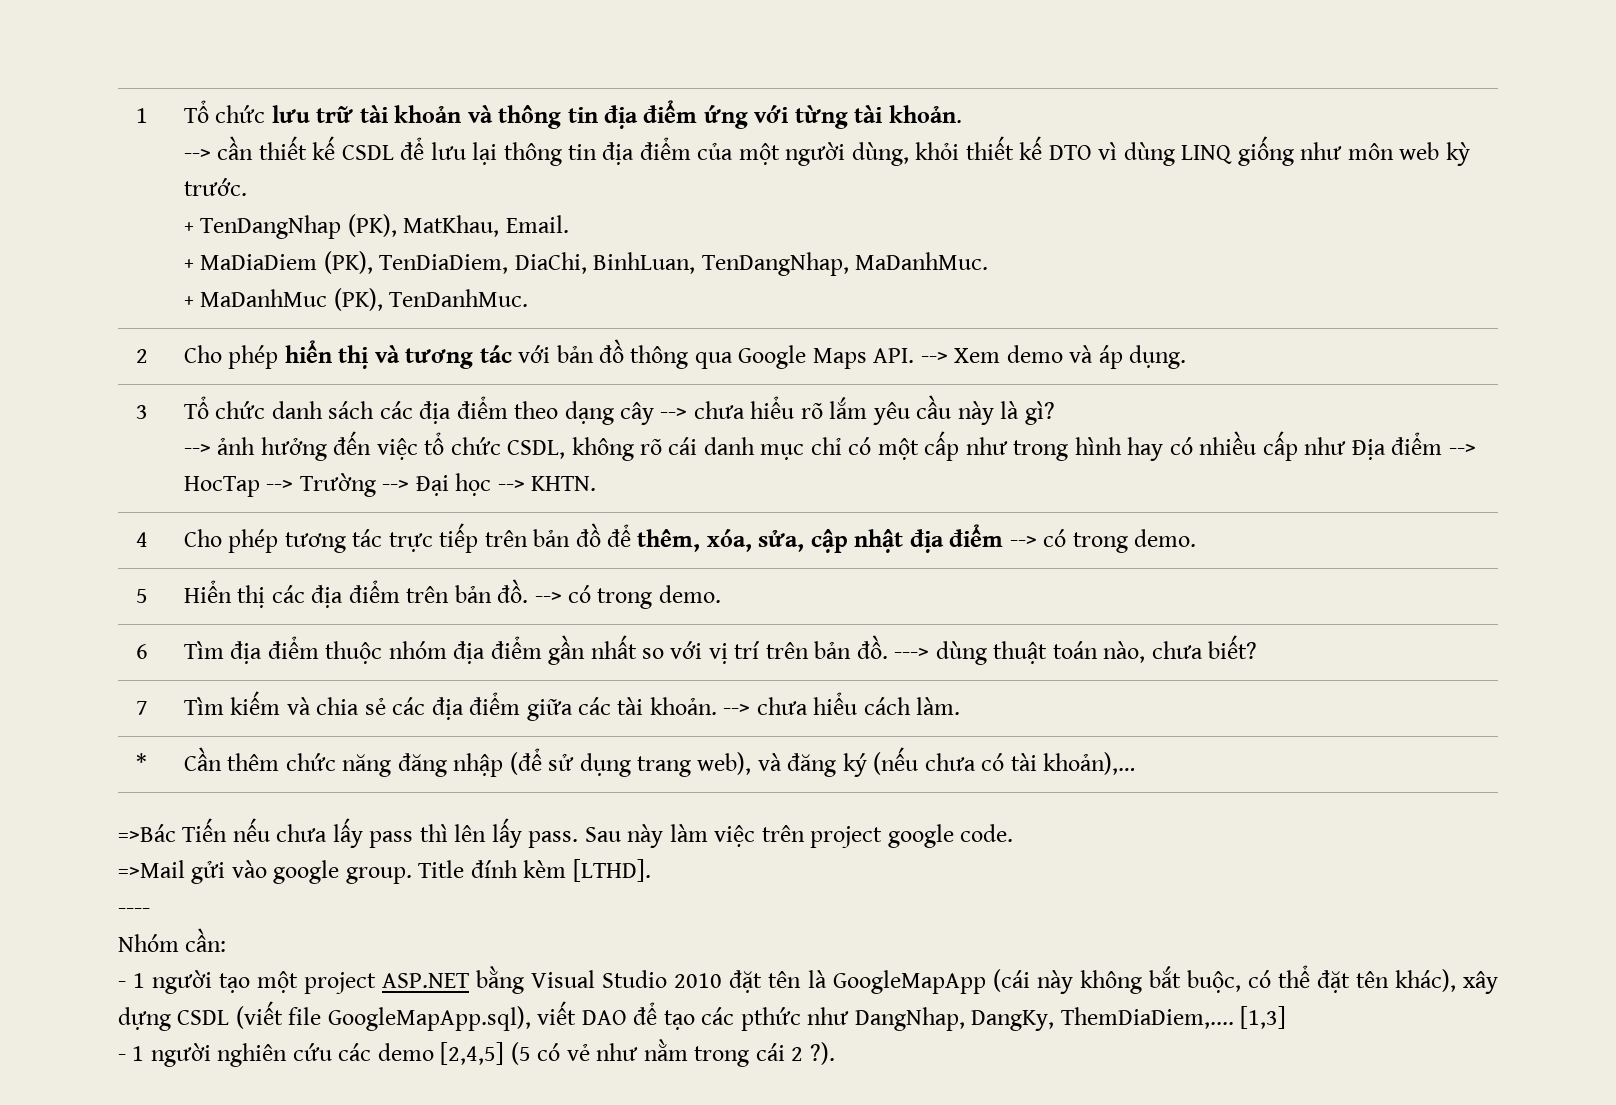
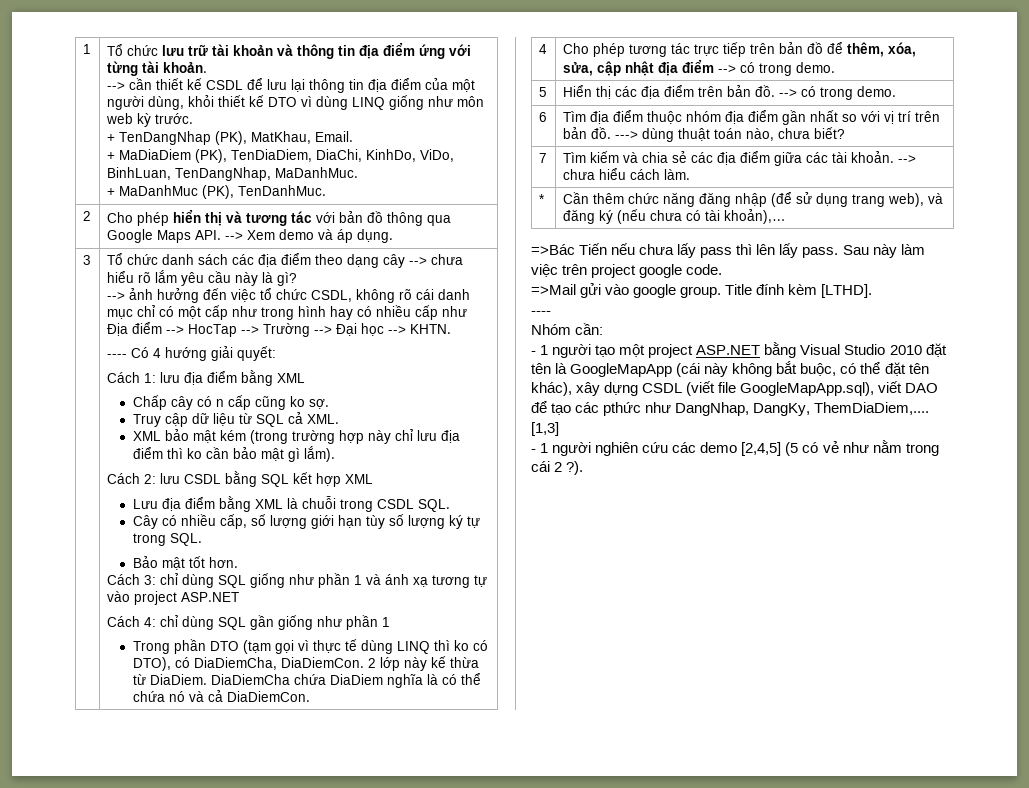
(587, 263) none -> [365,149,454,162] KinhDo, ViDo,
(597, 483) none -> [106,346,276,361] [106,370,305,386] [132,395,329,410] [132,412,339,427] [132,429,460,444] [132,446,335,462] [106,471,373,487] [132,496,450,512] [132,514,480,529] [132,533,202,546] [132,556,238,570] [106,573,487,588] [106,591,239,605] [106,615,390,630] [132,639,488,654] [132,656,479,671] [132,673,481,688] [132,690,310,702] // ---- Có 4 hướng giải quyết: // Cách 1: lưu địa điểm bằng XML // Chấp cây có n cấp cũng ko sợ. // Truy cập dữ liệu từ SQL cả XML. // XML bảo mật kém (trong trường hợp này chỉ lưu địa điểm thì ko cần bảo mật gì lắm). // Cách 2: lưu CSDL bằng SQL kết hợp XML // Lưu địa điểm bằng XML là chuỗi trong CSDL SQL. // Cây có nhiều cấp, số lượng giới hạn tùy số lượng ký tự trong SQL. // Bảo mật tốt hơn. // Cách 3: chỉ dùng SQL giống như phần 1 và ánh xạ tương tự vào project ASP.NET // Cách 4: chỉ dùng SQL gần giống như phần 1 // Trong phần DTO (tạm gọi vì thực tế dùng LINQ thì ko có DTO), có DiaDiemCha, DiaDiemCon. 2 lớp này kế thừa từ DiaDiem. DiaDiemCha chứa DiaDiem nghĩa là có thể chứa nó và cả DiaDiemCon.

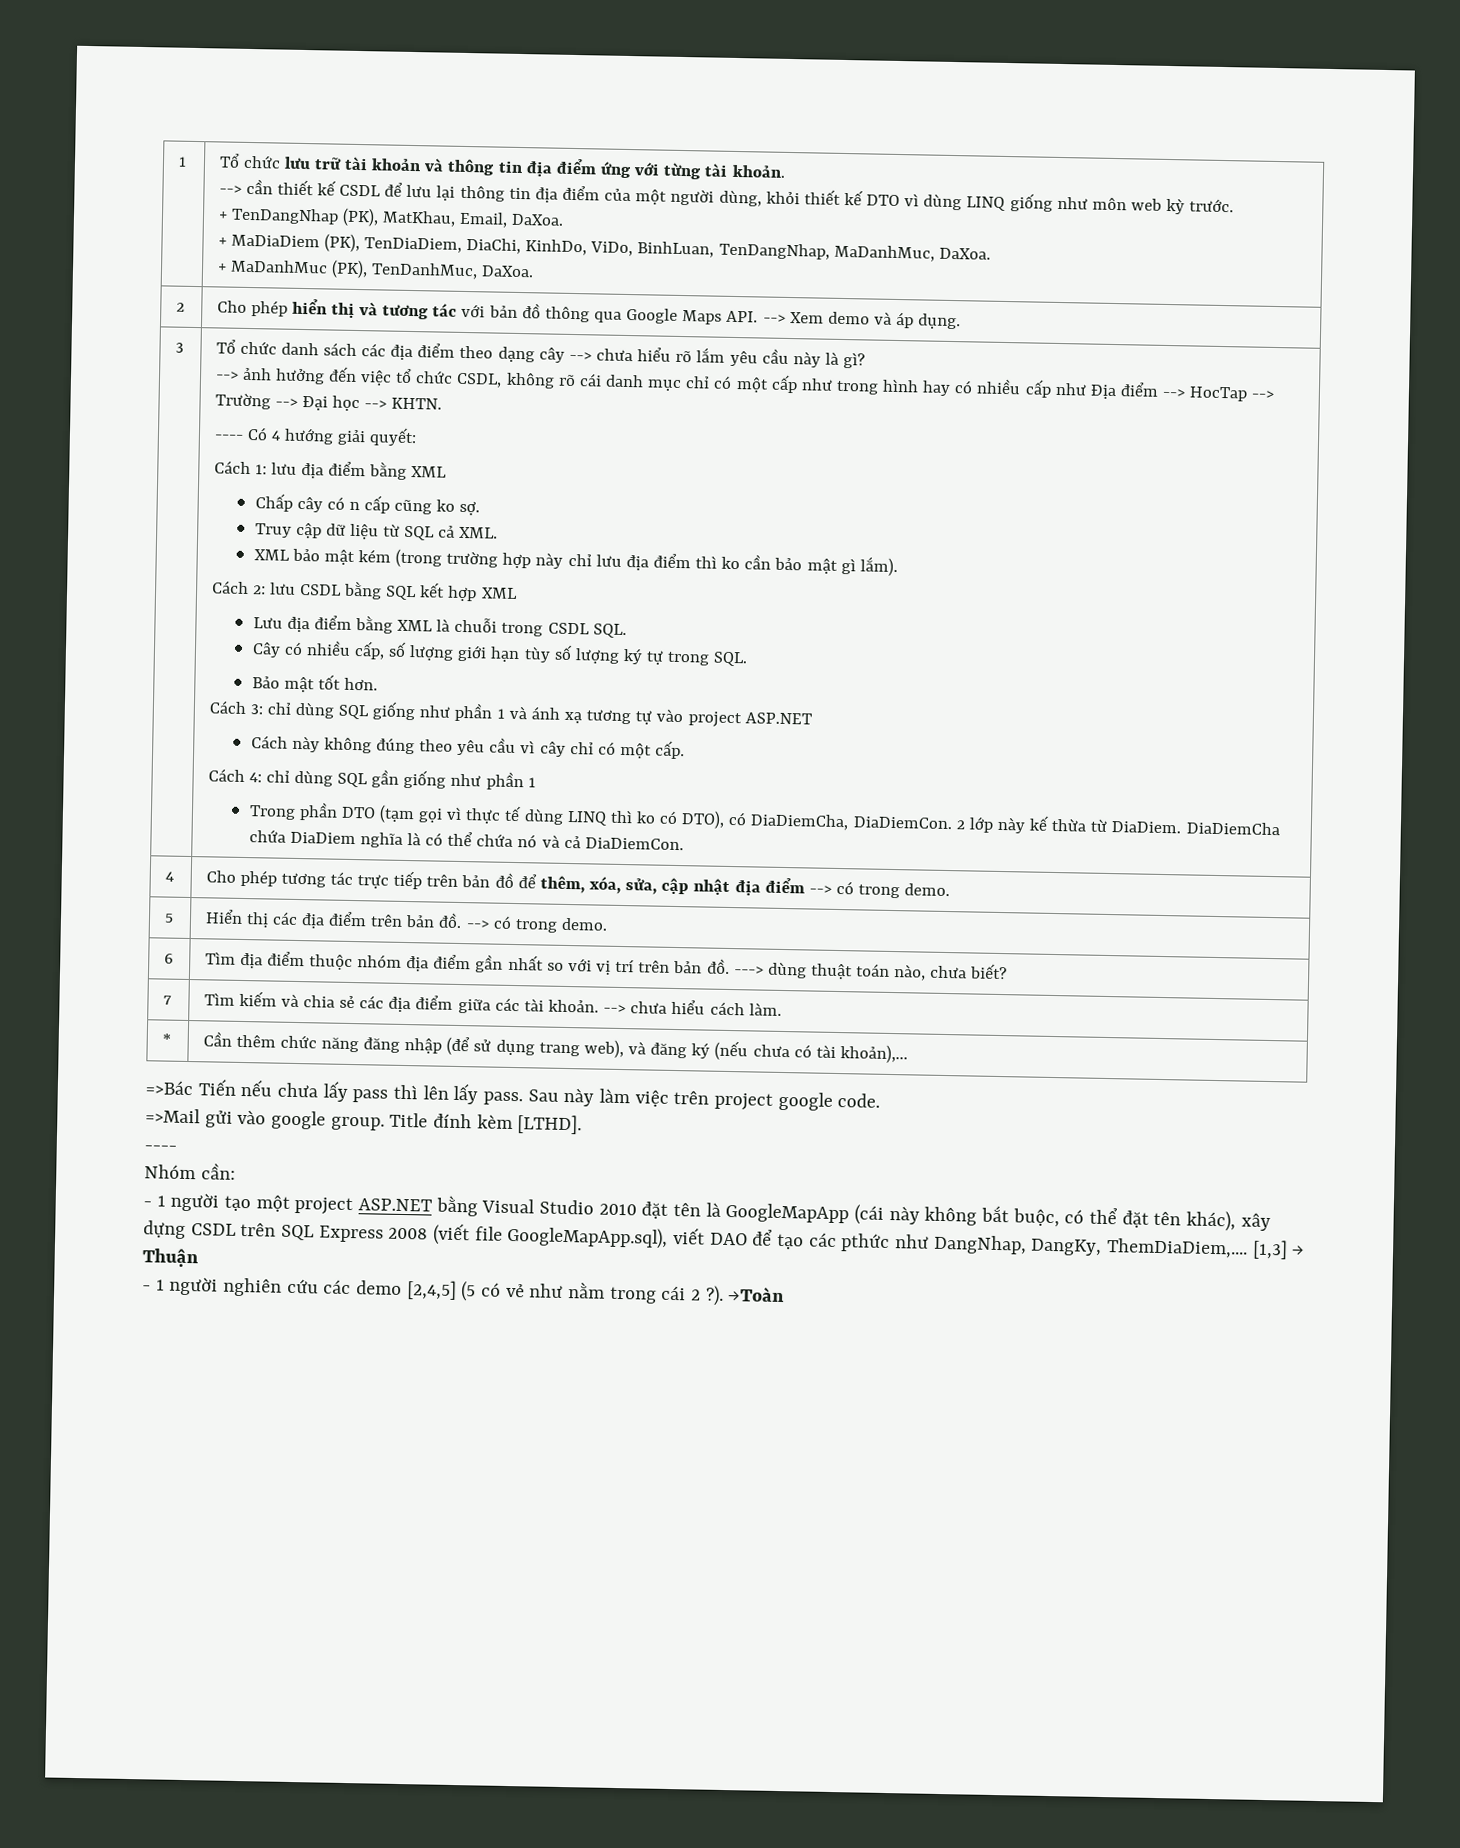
[314,131,353,142] Email. -> [459,211,565,228] Email, DaXoa.
[274,167,358,178] MaDanhMuc. -> [833,244,991,262] MaDanhMuc, DaXoa.
[237,185,326,196] TenDanhMuc. -> [370,262,535,280] TenDanhMuc, DaXoa.
(239, 597) none -> [250,735,686,760] // Cách này không đúng theo yêu cầu vì cây chỉ có một cấp.
(683, 388) none -> [240,1221,429,1243] trên SQL Express 2008
(559, 429) none -> [1291,1245,1306,1256] [142,1248,199,1268] → Thuận
(584, 468) none -> [728,1286,786,1303] →Toàn

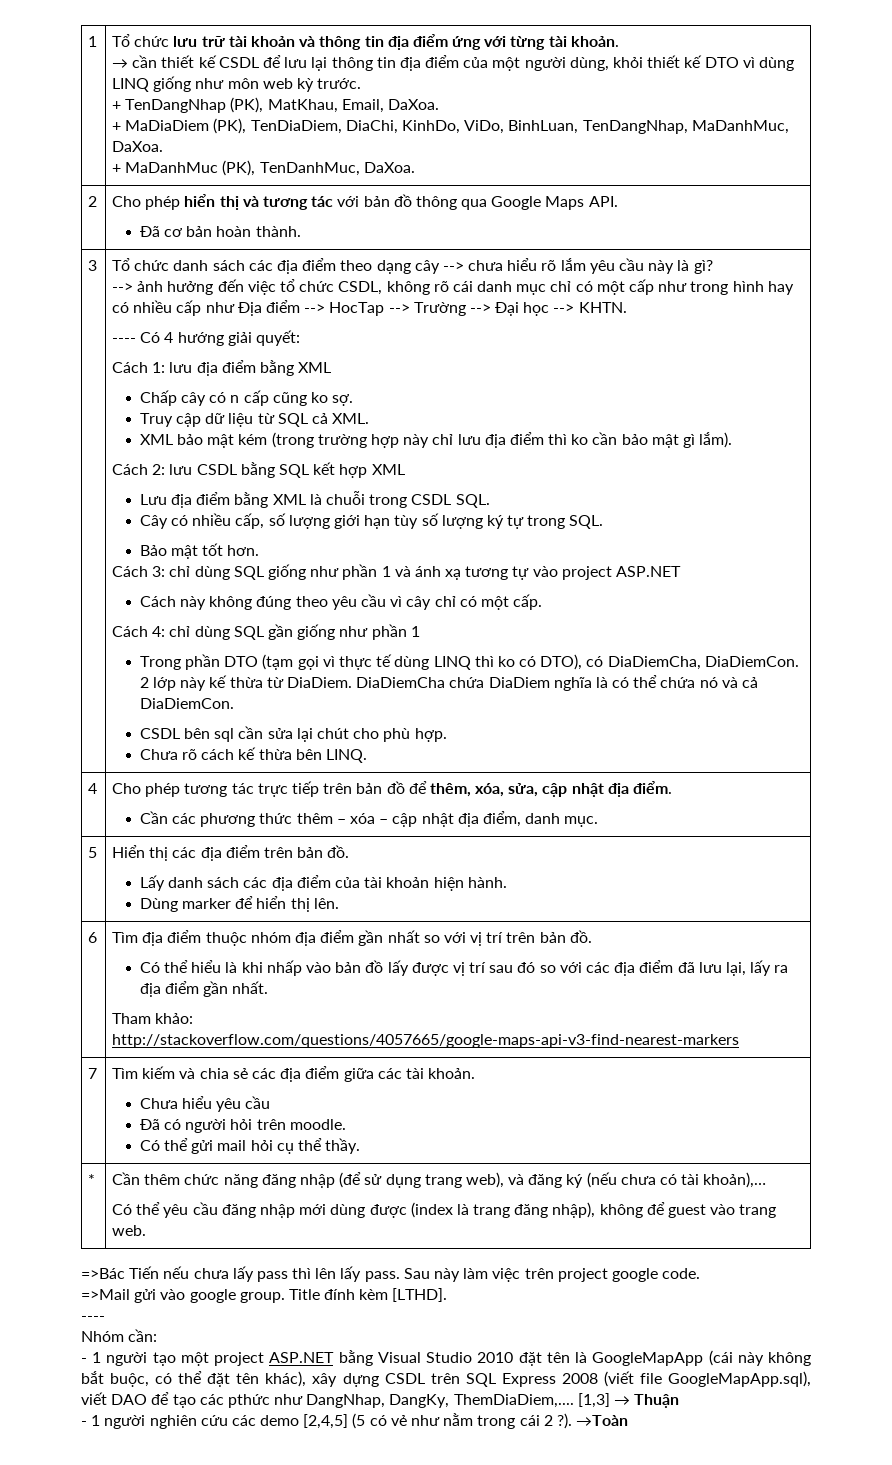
[218,185,242,194] --> -> [112,59,129,68] →
[762,311,962,330] --> Xem demo và áp dụng. -> [139,226,301,237] // Đã cơ bản hoàn thành.
(684, 844) none -> [139,726,447,742] [139,747,367,763] // CSDL bên sql cần sửa lại chút cho phù hợp. // Chưa rõ cách kế thừa bên LINQ.
[764,877,951,899] điểm --> có trong demo. -> [633,781,673,794] [139,811,599,827] điểm. // Cần các phương thức thêm – xóa – cập nhật địa điểm, danh mục.
[465,915,608,933] --> có trong demo. -> [139,875,507,891] [139,896,339,912] // Lấy danh sách các địa điểm của tài khoản hiện hành. // Dùng marker để hiển thị lên.
[733,961,1008,981] ---> dùng thuật toán nào, chưa biết? -> [139,960,789,976] [139,981,269,997] [112,1013,194,1024] [112,1034,740,1048] // Có thể hiểu là khi nhấp vào bản đồ lấy được vị trí sau đó so với các địa điểm đã lưu lại, lấy ra địa điểm gần nhất. // Tham khảo: http://stackoverflow.com/questions/4057665/google-maps-api-v3-find-nearest-markers
[603,999,782,1016] --> chưa hiểu cách làm. -> [139,1096,271,1112] [139,1119,346,1133] [139,1138,361,1154] // Chưa hiểu yêu cầu // Đã có người hỏi trên moodle. // Có thể gửi mail hỏi cụ thể thầy.
(908, 1054) none -> [112,1202,777,1218] [112,1225,147,1236] // Có thể yêu cầu đăng nhập mới dùng được (index là trang đăng nhập), không để guest vào trang web.

